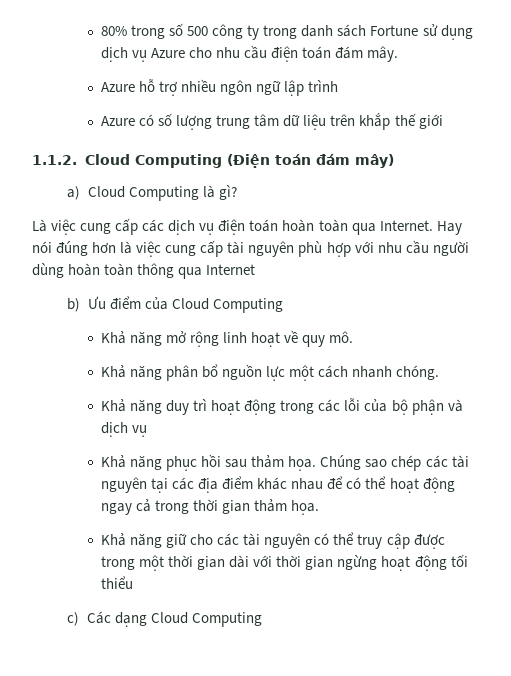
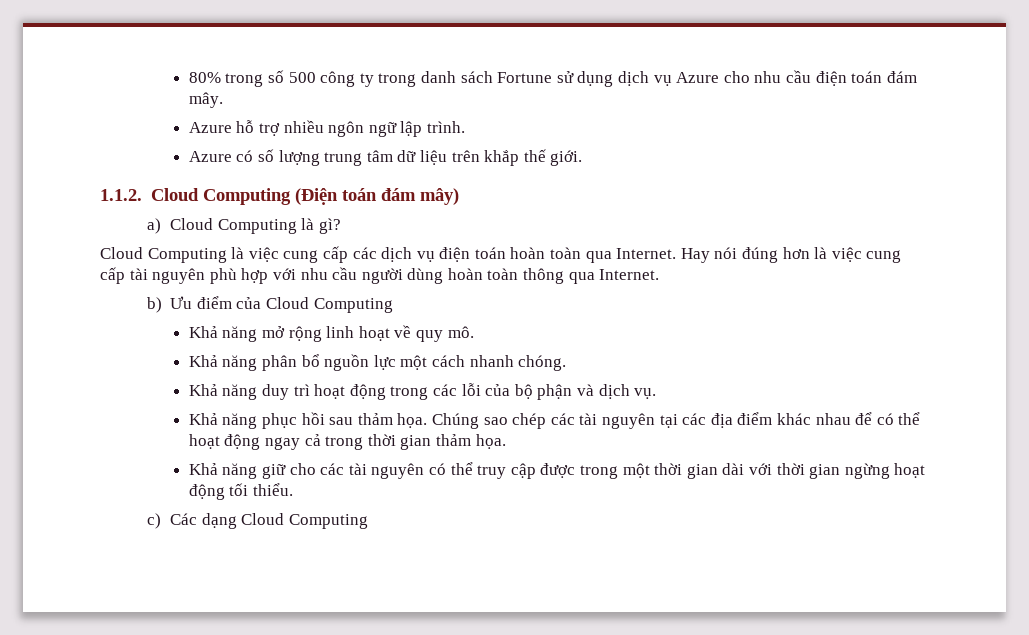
[308,80,339,92] trình -> [427,121,466,133] trình.
[418,114,443,129] giới -> [550,150,583,166] giới.
[32,219,47,232] Là -> [100,247,245,263] Cloud Computing là
[206,264,256,275] Internet -> [599,269,660,280] Internet.
[132,425,148,437] vụ -> [634,388,657,399] vụ.
[101,576,134,589] thiểu -> [253,483,294,496] thiểu.

